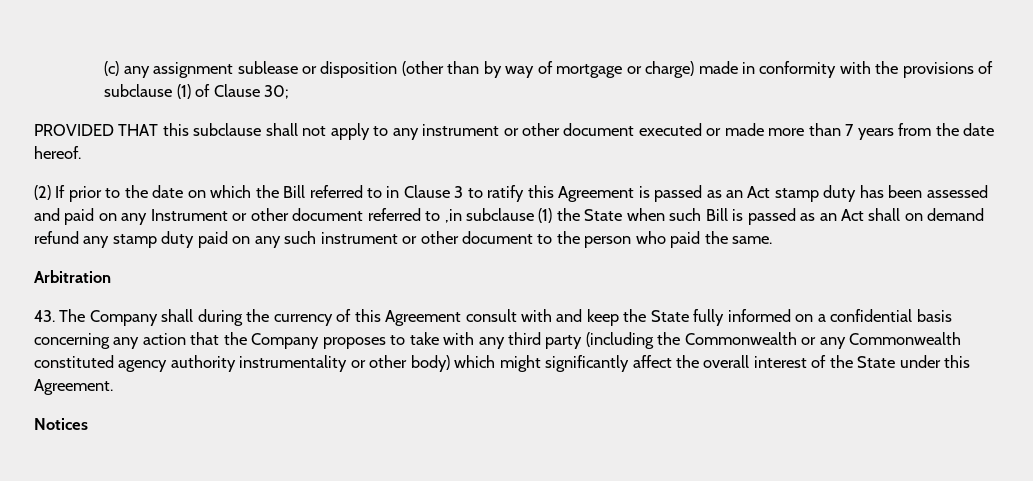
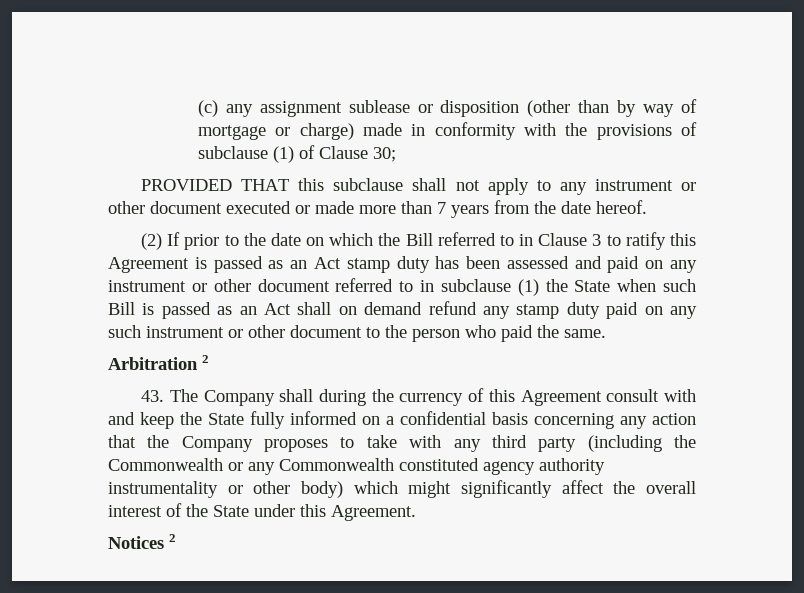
[150,209,228,221] Instrument -> [108,280,186,292] instrument
[444,209,462,223] ,in -> [420,280,434,292] in
(111, 276) none -> [202,355,209,363] 2
(88, 424) none -> [169,534,176,542] 2

